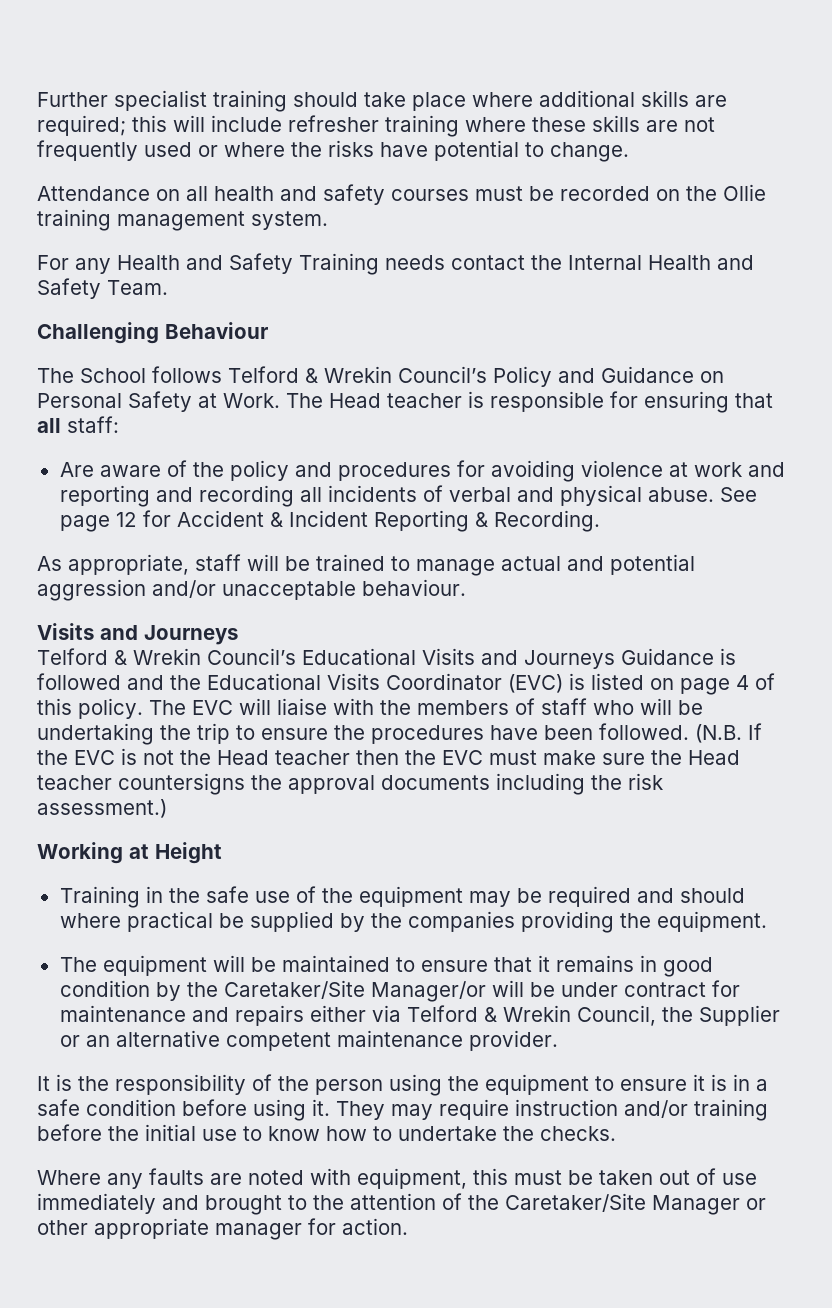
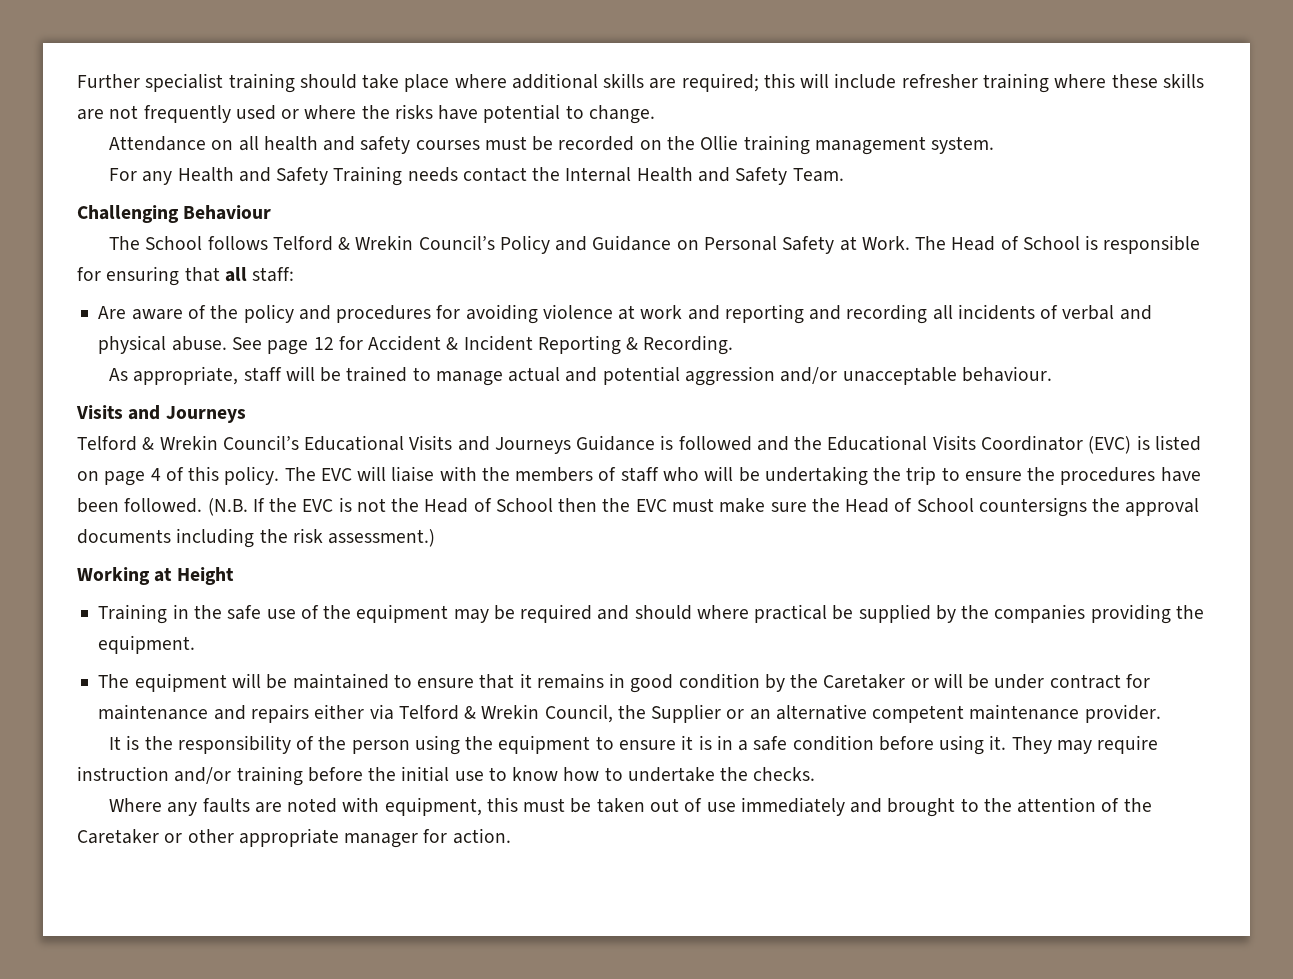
[387,393,462,408] teacher -> [1000,236,1080,250] of School
[275,750,350,765] teacher -> [473,498,553,512] of School
[37,775,112,790] teacher -> [894,498,974,512] of School
[223,980,486,1002] Caretaker/Site Manager/or -> [823,674,929,689] Caretaker or
[505,1193,740,1215] Caretaker/Site Manager -> [77,829,159,844] Caretaker

